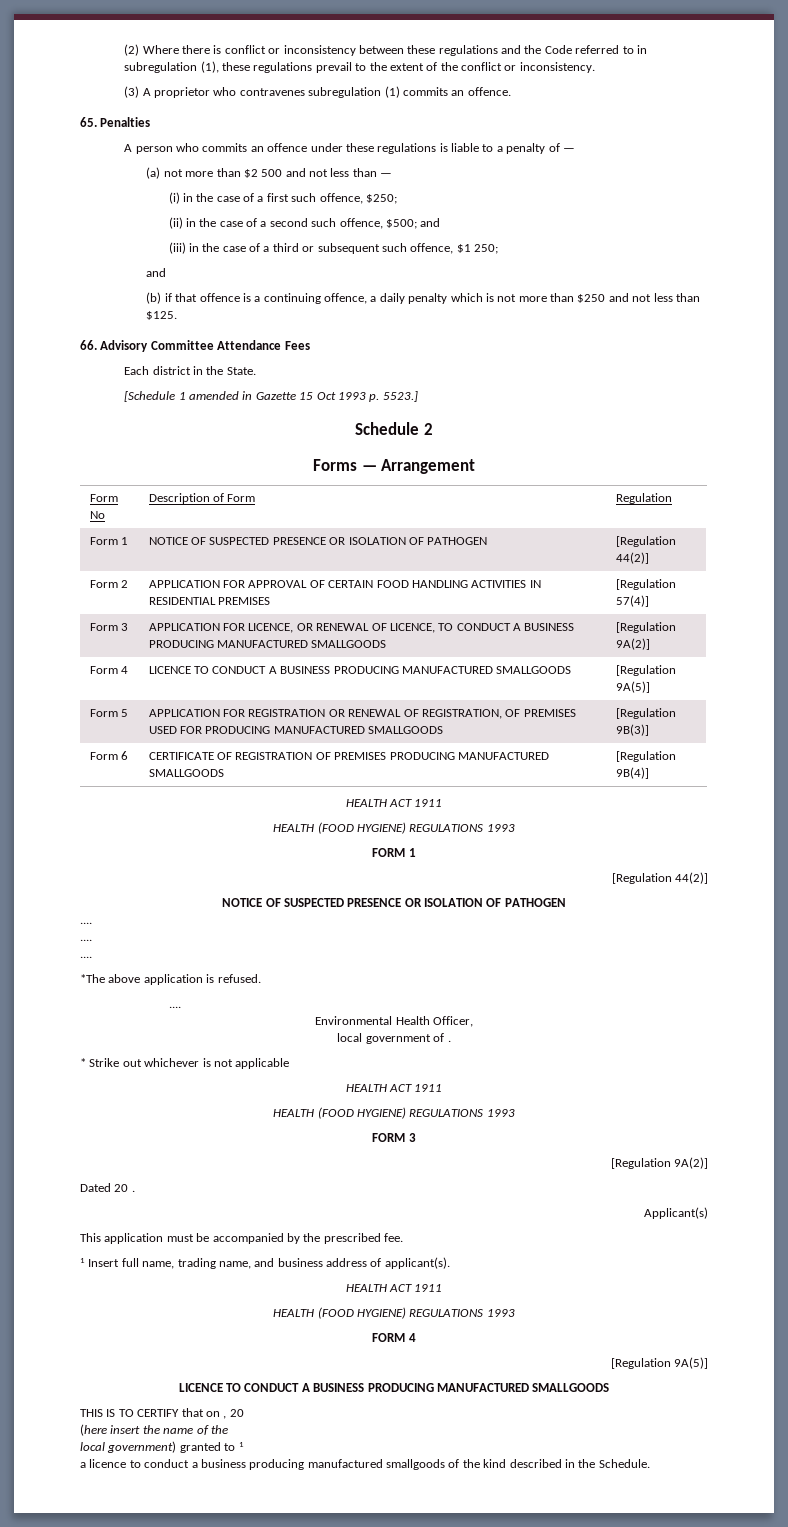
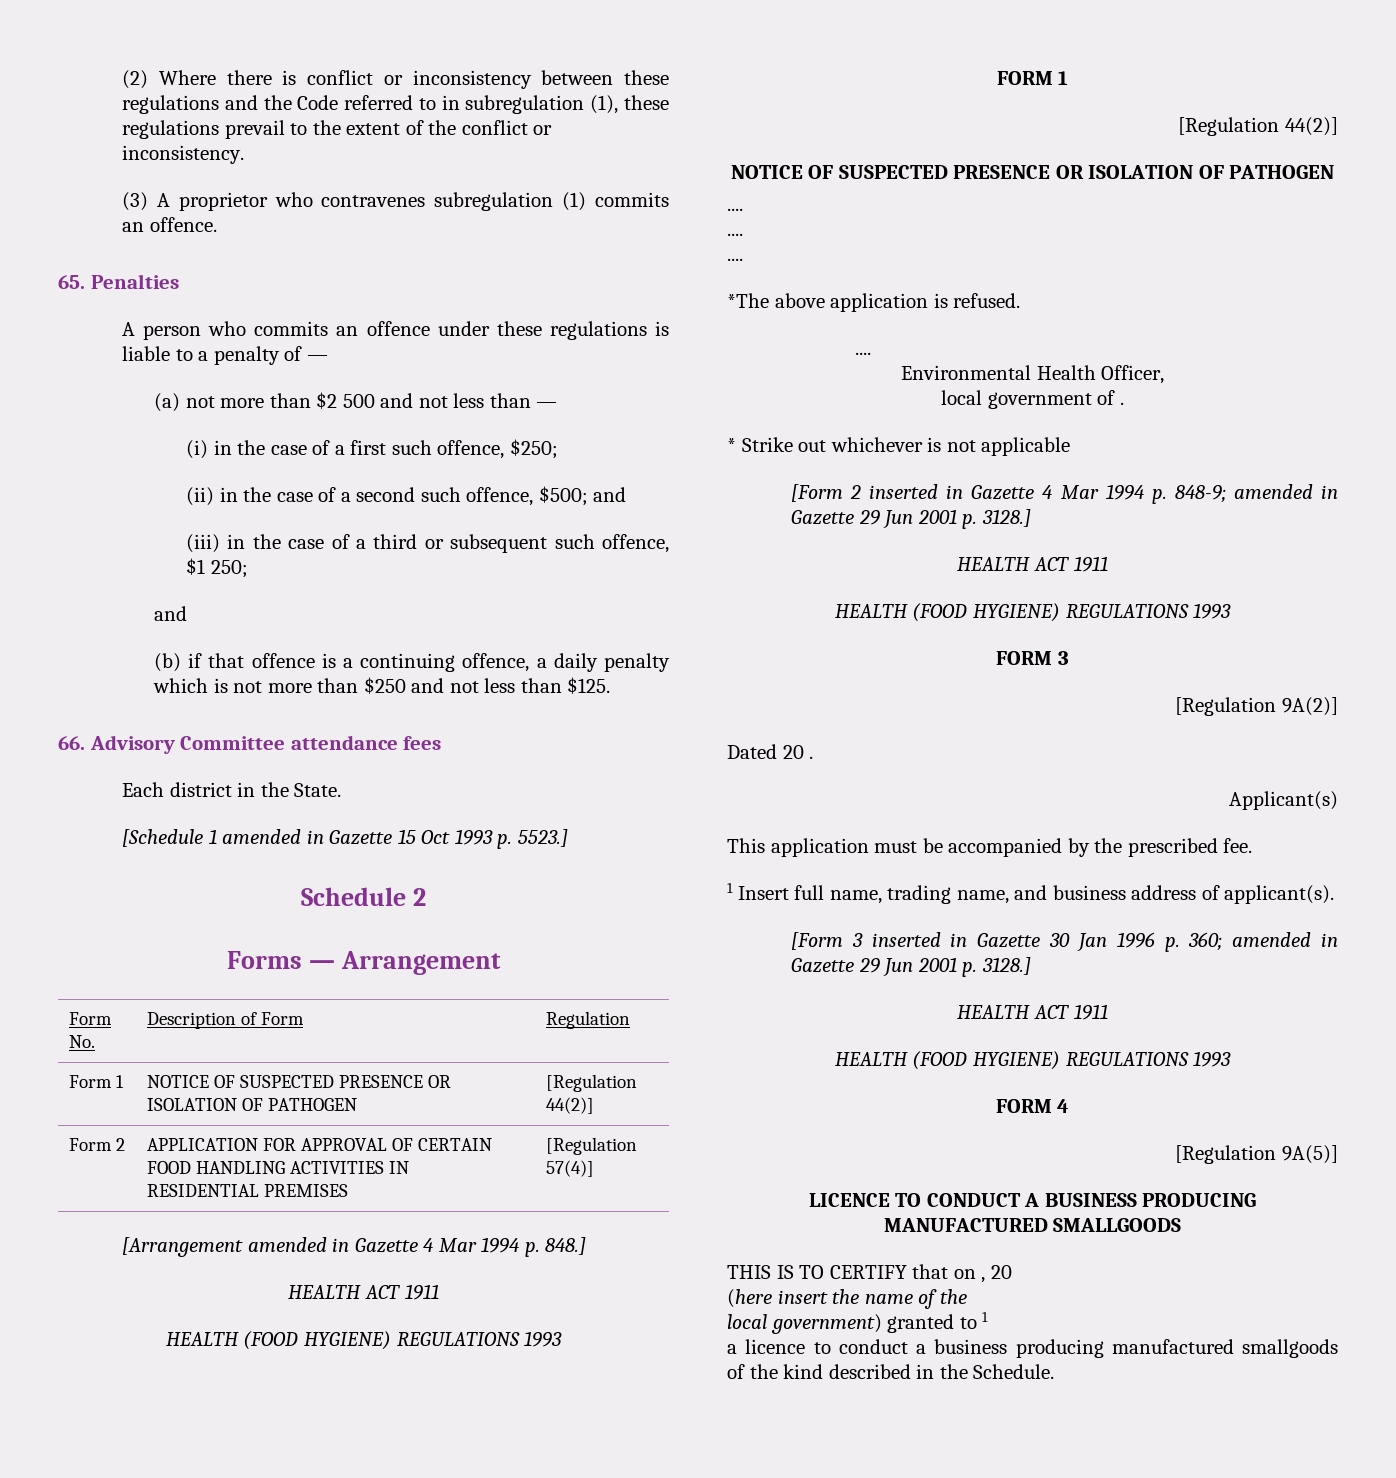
[217,340,310,350] Attendance Fees -> [290,735,442,750] attendance fees
[89,511,105,519] No -> [69,1035,96,1048] No.
[89,623,129,631] [148,623,575,633] [148,640,387,648] [615,622,676,633] [615,638,650,650] [89,666,129,674] [148,666,572,674] [615,665,676,676] [615,681,650,693] [89,709,129,717] [148,709,576,719] [148,726,444,734] [615,708,676,719] [615,724,649,736] [89,751,129,760] [148,752,549,760] [148,769,224,777] [615,751,676,762] [615,767,649,779] // Form 3 | APPLICATION FOR LICENCE, OR RENEWAL OF LICENCE, TO CONDUCT A BUSINESS PRODUCING MANUFACTURED SMALLGOODS | [Regulation 9A(2)] // Form 4 | LICENCE TO CONDUCT A BUSINESS PRODUCING MANUFACTURED SMALLGOODS | [Regulation 9A(5)] // Form 5 | APPLICATION FOR REGISTRATION OR RENEWAL OF REGISTRATION, OF PREMISES USED FOR PRODUCING MANUFACTURED SMALLGOODS | [Regulation 9B(3)] // Form 6 | CERTIFICATE OF REGISTRATION OF PREMISES PRODUCING MANUFACTURED SMALLGOODS | [Regulation 9B(4)] -> [122,1237,587,1257] // [Arrangement amended in Gazette 4 Mar 1994 p. 848.]
(290, 1063) none -> [791,484,1338,504] [791,509,1031,529] // [Form 2 inserted in Gazette 4 Mar 1994 p. 848-9; amended in Gazette 29 Jun 2001 p. 3128.]
(450, 1263) none -> [791,932,1338,952] [791,957,1031,977] // [Form 3 inserted in Gazette 30 Jan 1996 p. 360; amended in Gazette 29 Jun 2001 p. 3128.]

